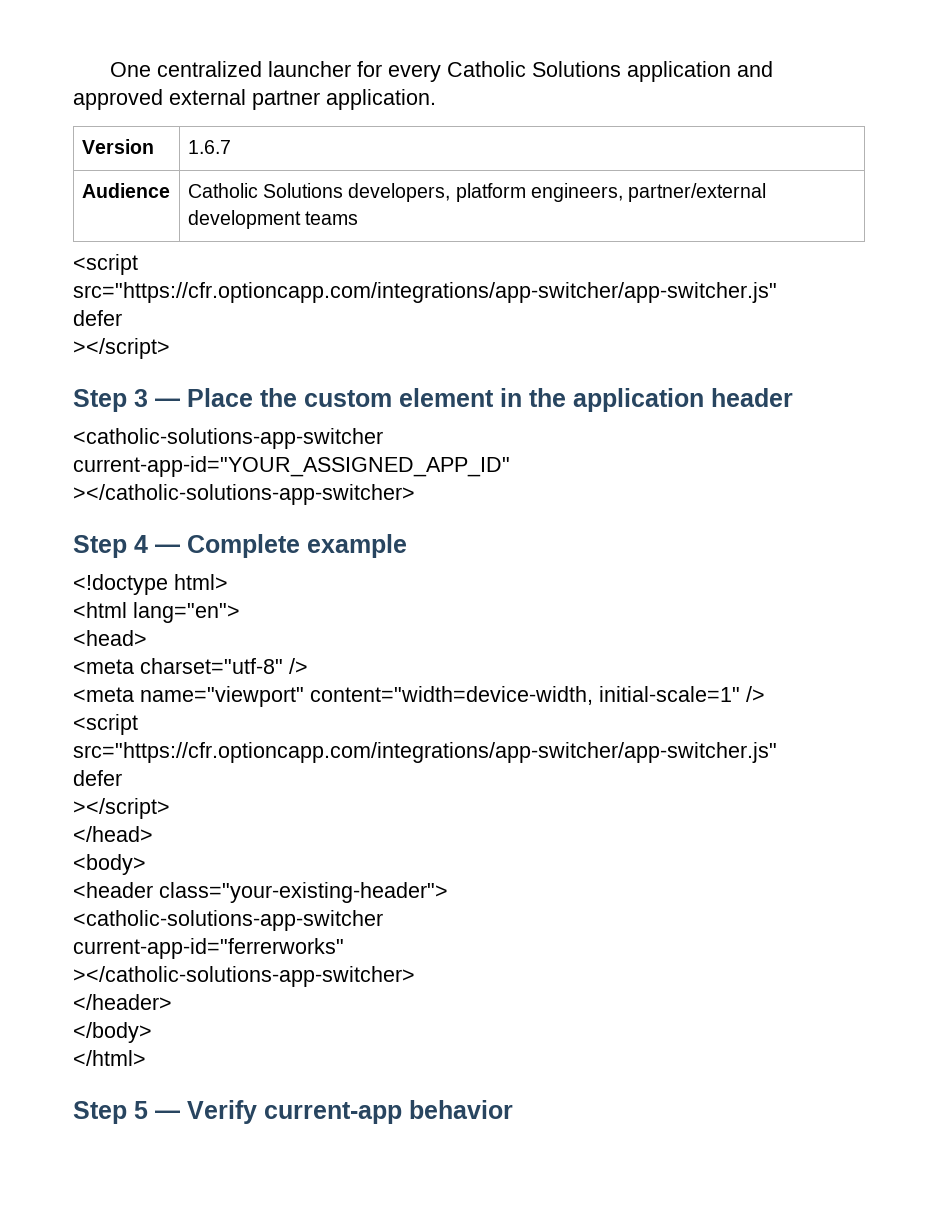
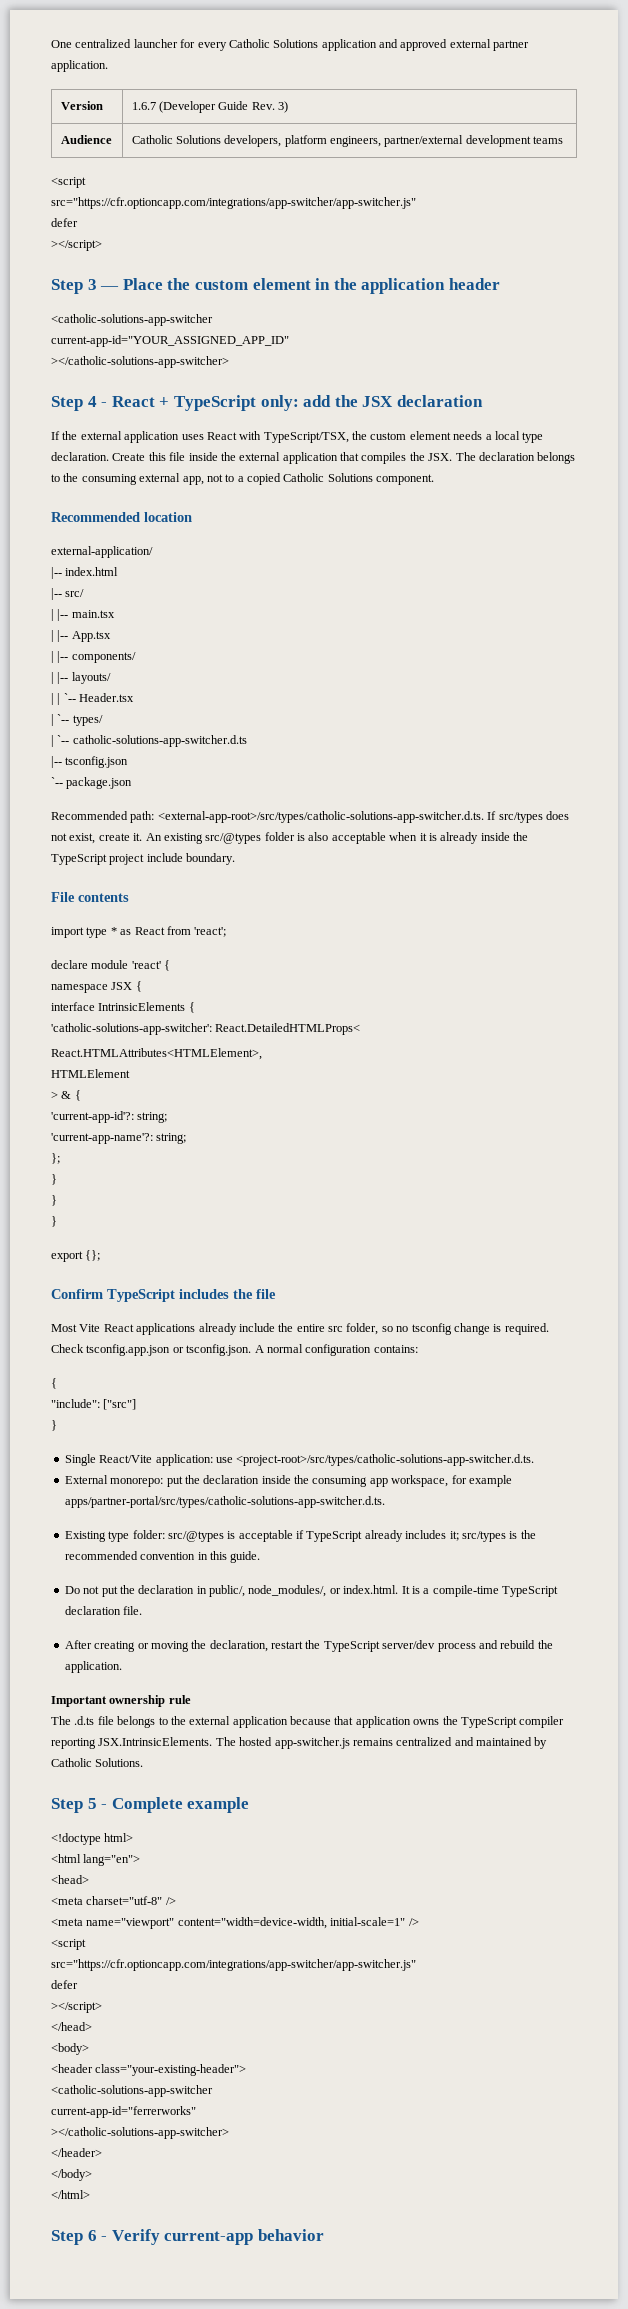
(231, 147) none -> [158,101,289,113] (Developer Guide Rev. 3)
[155,544,180,553] — -> [101,395,483,411] [51,431,544,443] [51,452,576,464] [51,473,435,485] [51,512,192,522] [51,546,153,558] [51,567,119,579] [51,588,85,600] [51,609,115,621] [51,630,111,642] [51,651,136,663] [51,672,111,684] [51,693,135,705] [51,714,103,726] [51,735,247,747] [51,756,129,768] [51,777,133,789] [51,811,569,823] [51,832,528,844] [51,853,236,865] [51,892,129,902] [51,926,227,938] [51,960,171,971] [51,981,142,993] [51,1002,195,1013] [51,1023,361,1035] [51,1048,262,1060] [51,1069,130,1078] [51,1090,81,1101] [51,1111,168,1123] [51,1133,187,1144] [51,1153,60,1164] [51,1174,57,1185] [51,1195,57,1206] [51,1216,57,1227] [51,1250,101,1262] [51,1289,276,1302] [51,1323,549,1335] [51,1344,418,1356] [51,1378,57,1389] [51,1399,137,1410] [51,1420,57,1431] [64,1454,535,1466] [64,1475,512,1487] [64,1496,385,1508] [64,1530,536,1542] [64,1551,261,1563] [64,1585,558,1597] [64,1606,143,1615] [64,1640,553,1652] [64,1661,122,1673] [51,1695,191,1707] [51,1716,565,1728] [51,1737,548,1749] [51,1758,144,1767] [51,1798,108,1813] - React + TypeScript only: add the JSX declaration // If the external application uses React with TypeScript/TSX, the custom element needs a local type declaration. Create this file inside the external application that compiles the JSX. The declaration belongs to the consuming external app, not to a copied Catholic Solutions component. // Recommended location // external-application/ // |-- index.html // |-- src/ // | |-- main.tsx // | |-- App.tsx // | |-- components/ // | |-- layouts/ // | | `-- Header.tsx // | `-- types/ // | `-- catholic-solutions-app-switcher.d.ts // |-- tsconfig.json // `-- package.json // Recommended path: <external-app-root>/src/types/catholic-solutions-app-switcher.d.ts. If src/types does not exist, create it. An existing src/@types folder is also acceptable when it is already inside the TypeScript project include boundary. // File contents // import type * as React from 'react'; // declare module 'react' { // namespace JSX { // interface IntrinsicElements { // 'catholic-solutions-app-switcher': React.DetailedHTMLProps< // React.HTMLAttributes<HTMLElement>, // HTMLElement // > & { // 'current-app-id'?: string; // 'current-app-name'?: string; // }; // } // } // } // export {}; // Confirm TypeScript includes the file // Most Vite React applications already include the entire src folder, so no tsconfig change is required. Check tsconfig.app.json or tsconfig.json. A normal configuration contains: // { // "include": ["src"] // } // Single React/Vite application: use <project-root>/src/types/catholic-solutions-app-switcher.d.ts. // External monorepo: put the declaration inside the consuming app workspace, for example apps/partner-portal/src/types/catholic-solutions-app-switcher.d.ts. // Existing type folder: src/@types is acceptable if TypeScript already includes it; src/types is the recommended convention in this guide. // Do not put the declaration in public/, node_modules/, or index.html. It is a compile-time TypeScript declaration file. // After creating or moving the declaration, restart the TypeScript server/dev process and rebuild the application. // Important ownership rule // The .d.ts file belongs to the external application because that application owns the TypeScript compiler reporting JSX.IntrinsicElements. The hosted app-switcher.js remains centralized and maintained by Catholic Solutions. // Step 5 -
[134,1101,180,1119] 5 — -> [87,2230,108,2241] 6 -

